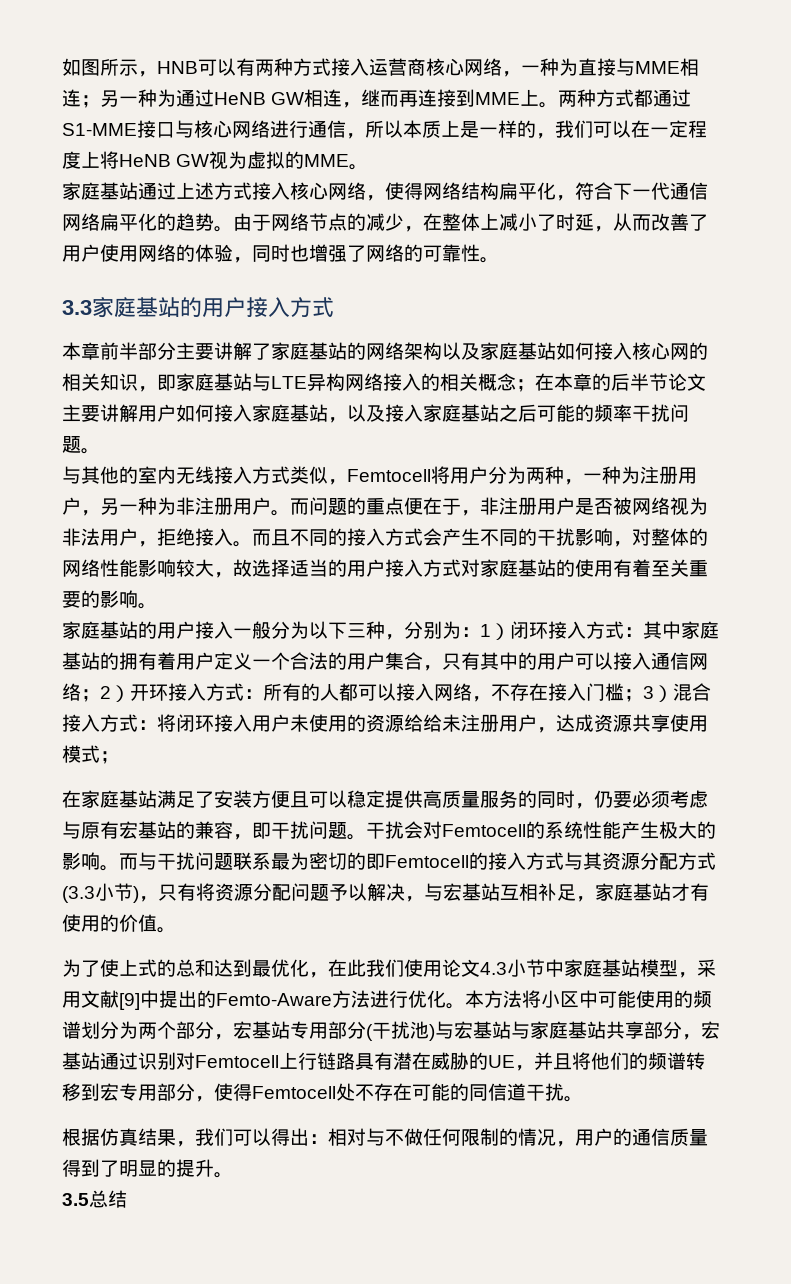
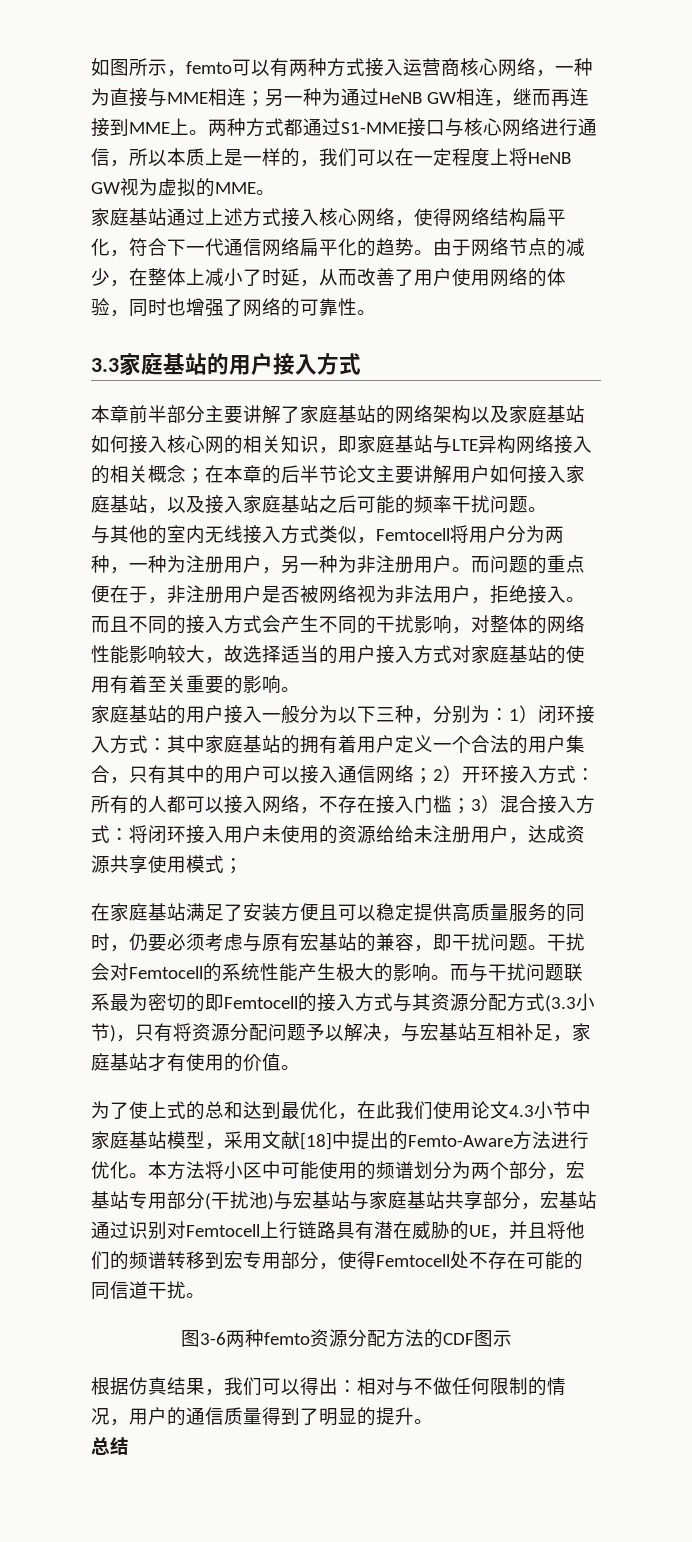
[157,61,198,74] HNB -> [186,61,232,74] femto
[119,993,140,1010] [9] -> [300,1132,332,1150] [18]
(583, 1099) none -> [180,1329,512,1348] // 图3-6两种femto资源分配方法的CDF图示
[62,1193,89,1206] 3.5 -> (433, 1421) none

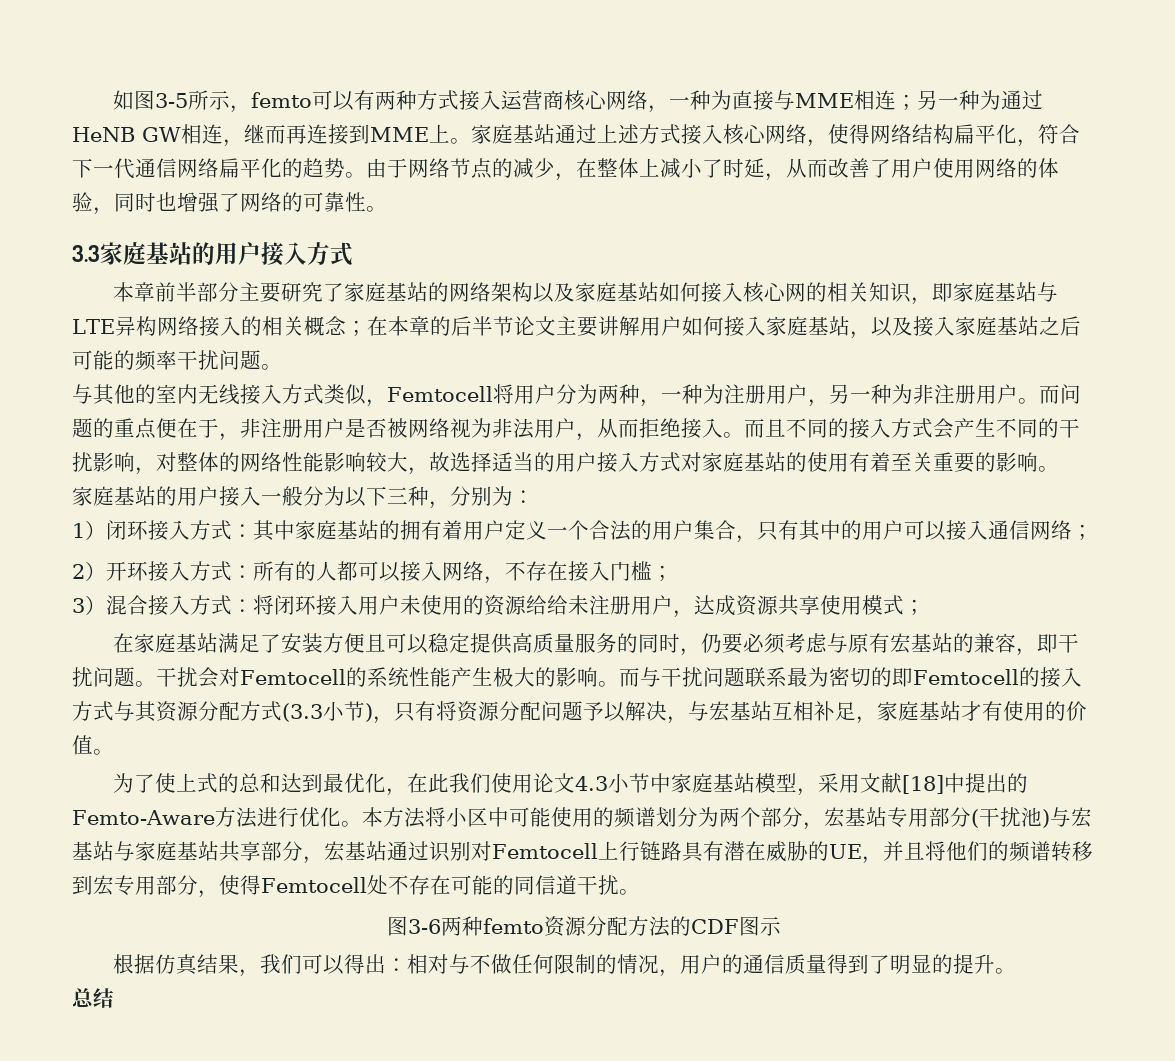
(129, 67) none -> [154,93,188,108] 3-5
[208,118,597,137] [91,148,571,167] [91,178,275,197] 两种方式都通过S1-MME接口与核心网络进行通信，所以本质上是一样的，我们可以在一定程度上将HeNB GW视为虚拟的MME。 // -> (471, 141) none
[243,405,281,424] 讲解 -> [280,282,323,302] 研究
(490, 600) none -> [597,418,639,438] 从而
(509, 714) none -> (534, 497) //
(433, 776) none -> (1093, 532) //
(471, 806) none -> (673, 573) //

